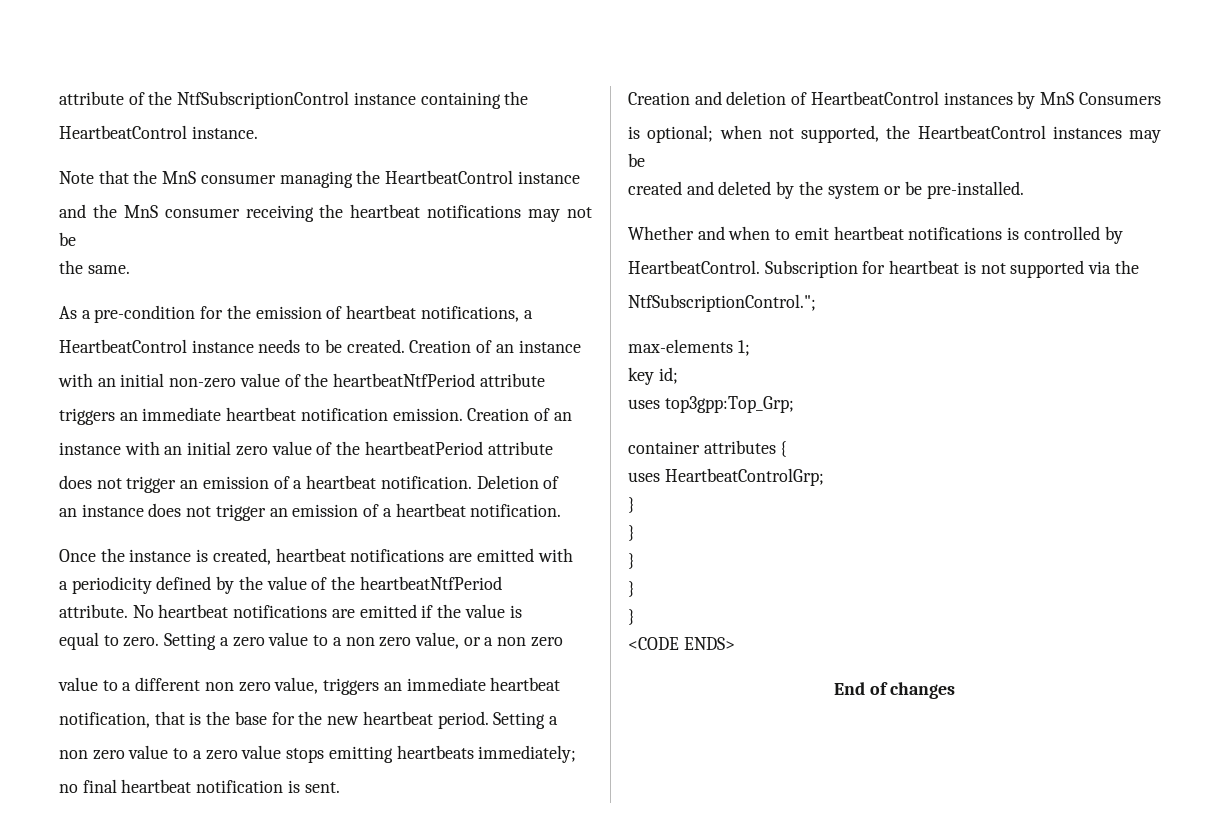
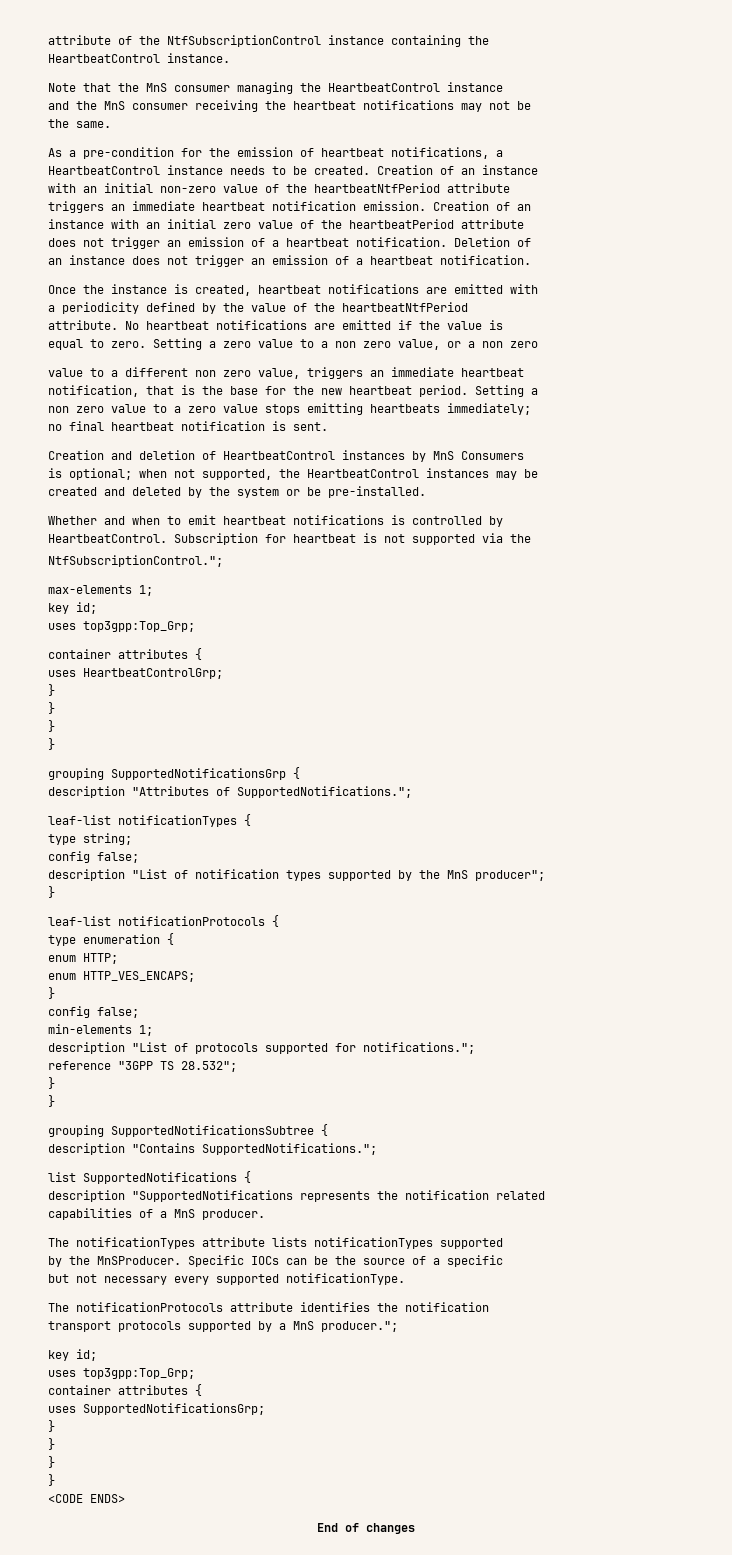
(635, 589) none -> [48,767,300,780] [48,786,412,798] [48,814,251,827] [48,833,132,845] [48,851,139,863] [48,869,545,881] [48,886,55,898] [48,915,279,927] [48,933,174,946] [48,953,118,964] [48,971,195,982] [48,987,55,999] [48,1006,139,1018] [48,1024,153,1036] [48,1042,475,1054] [48,1061,237,1072] [48,1077,55,1089] [48,1095,55,1107] [48,1124,328,1137] [48,1143,377,1155] [48,1171,251,1184] [48,1190,545,1202] [48,1208,265,1220] [48,1237,503,1249] [48,1255,503,1267] [48,1273,405,1285] [48,1302,489,1312] [48,1321,398,1332] [48,1349,97,1361] [48,1368,195,1379] [48,1384,202,1396] [48,1403,265,1415] [48,1420,55,1432] [48,1438,55,1450] [48,1456,55,1468] // grouping SupportedNotificationsGrp { // description "Attributes of SupportedNotifications."; // leaf-list notificationTypes { // type string; // config false; // description "List of notification types supported by the MnS producer"; // } // leaf-list notificationProtocols { // type enumeration { // enum HTTP; // enum HTTP_VES_ENCAPS; // } // config false; // min-elements 1; // description "List of protocols supported for notifications."; // reference "3GPP TS 28.532"; // } // } // grouping SupportedNotificationsSubtree { // description "Contains SupportedNotifications."; // list SupportedNotifications { // description "SupportedNotifications represents the notification related // capabilities of a MnS producer. // The notificationTypes attribute lists notificationTypes supported // by the MnSProducer. Specific IOCs can be the source of a specific // but not necessary every supported notificationType. // The notificationProtocols attribute identifies the notification // transport protocols supported by a MnS producer."; // key id; // uses top3gpp:Top_Grp; // container attributes { // uses SupportedNotificationsGrp; // } // } // }

